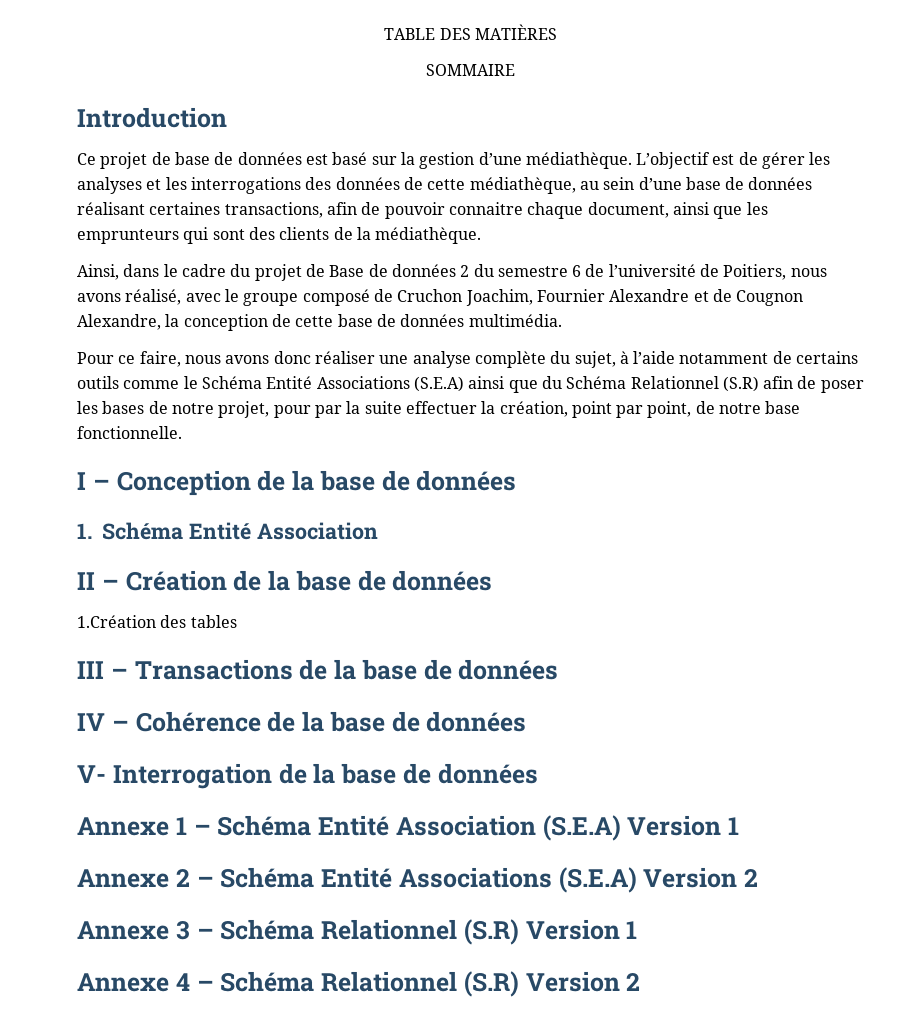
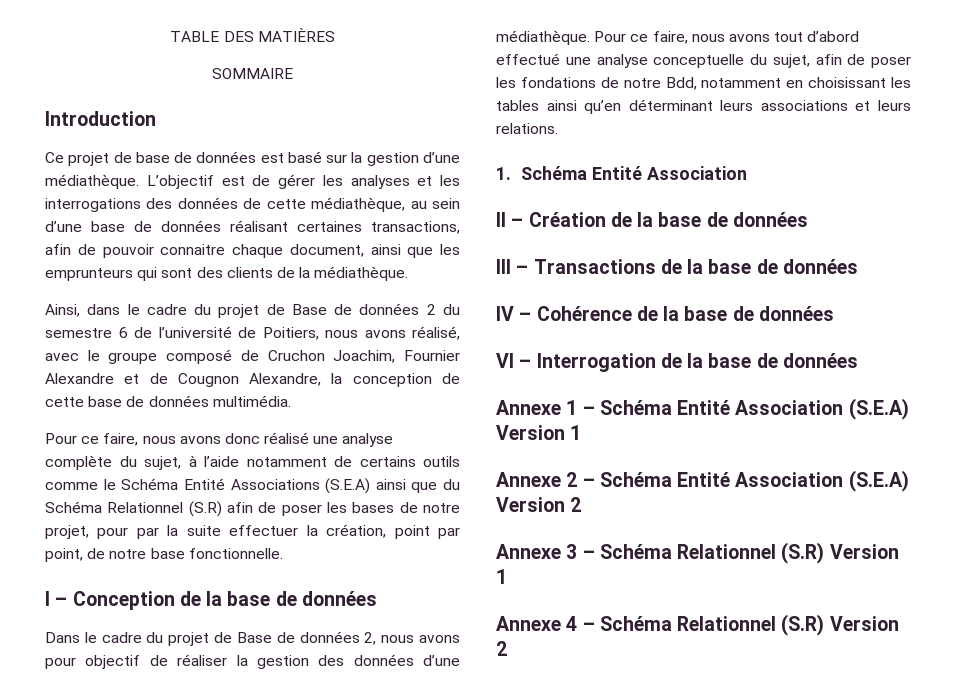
[314,351,375,364] réaliser -> [264,432,310,444] réalisé
(517, 480) none -> [45,631,460,646] [45,654,460,669] [496,30,860,45] [496,53,911,68] [496,77,911,90] [496,99,911,114] [496,123,558,134] // Dans le cadre du projet de Base de données 2, nous avons pour objectif de réaliser la gestion des données d’une médiathèque. Pour ce faire, nous avons tout d’abord effectué une analyse conceptuelle du sujet, afin de poser les fondations de notre Bdd, notamment en choisissant les tables ainsi qu’en déterminant leurs associations et leurs relations.
[77,615,237,628] // 1.Création des tables -> (808, 219) none
[77,765,106,783] V- -> [496,353,532,368] VI –
[398,867,552,888] Associations -> [735,472,844,487] Association

